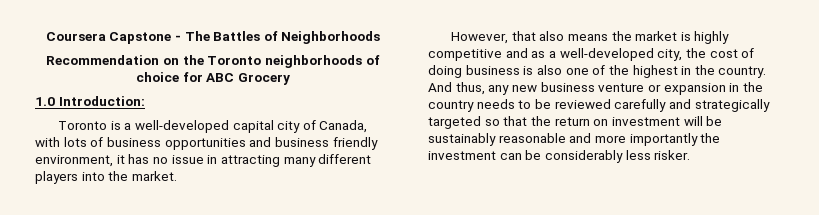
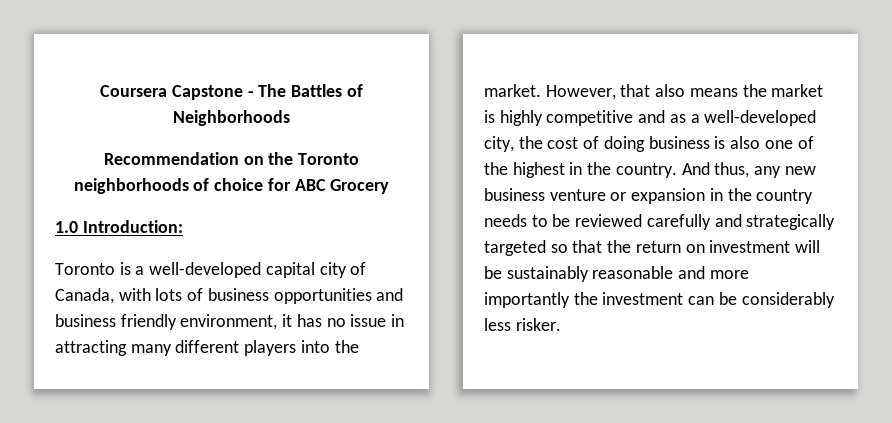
(177, 176) // -> (541, 90) none

